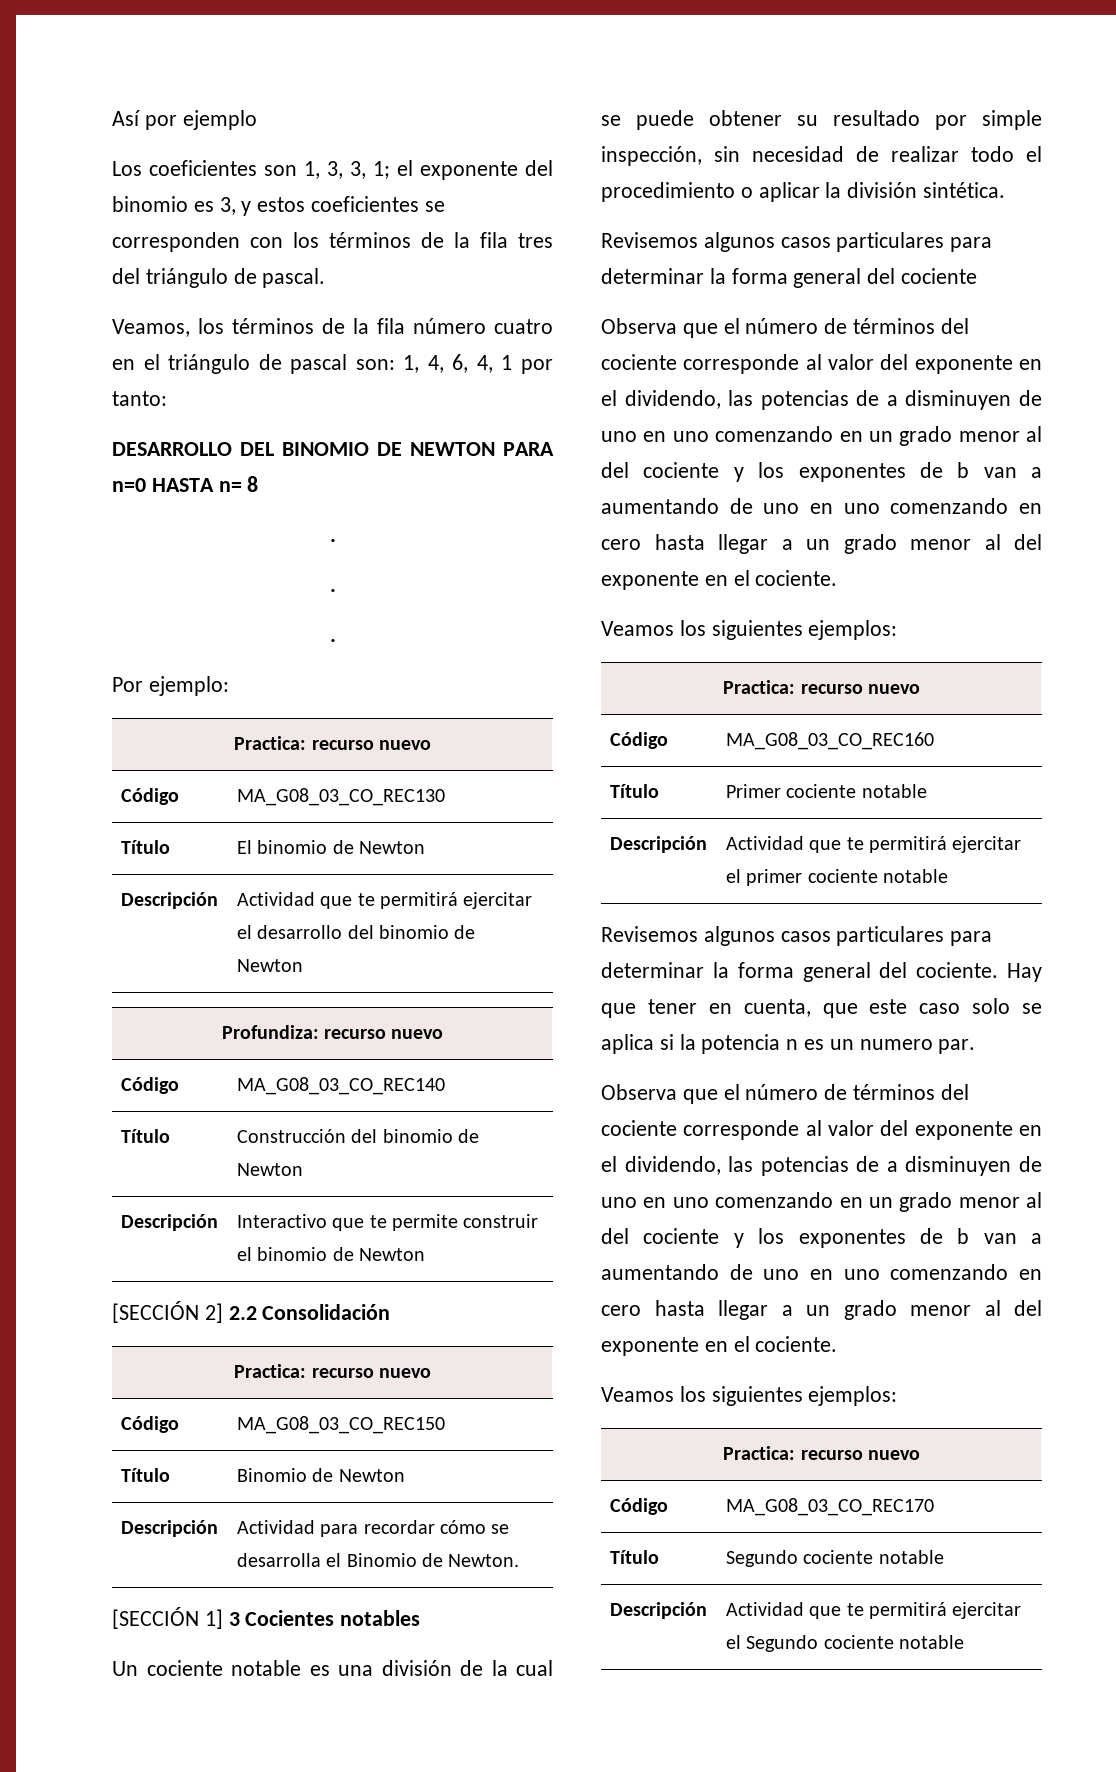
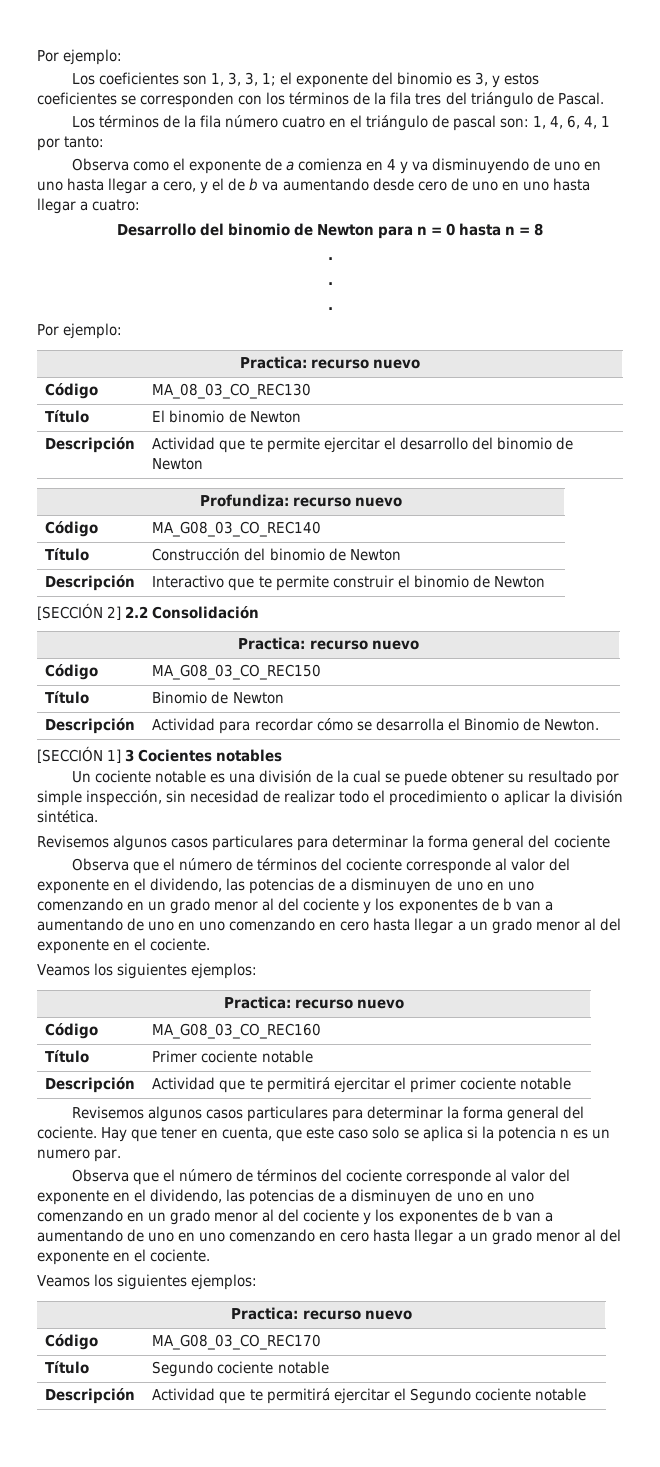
[112,110,257,130] Así por ejemplo -> [37,49,123,65] Por ejemplo:
[262,268,326,288] [112,318,224,337] pascal. // Veamos, los -> [557,92,604,105] [71,116,95,128] Pascal. // Los
[112,442,554,456] [112,478,242,492] DESARROLLO DEL BINOMIO DE NEWTON PARA n=0 HASTA n= -> [71,158,602,174] [37,178,590,194] [37,198,141,214] [116,223,531,239] Observa como el exponente de a comienza en 4 y va disminuyendo de uno en uno hasta llegar a cero, y el de b va aumentando desde cero de uno en uno hasta llegar a cuatro: // Desarrollo del binomio de Newton para n = 0 hasta n =
[237,788,446,806] MA_G08_03_CO_REC130 -> [152,383,312,399] MA_08_03_CO_REC130
[379,892,458,909] permitirá -> [266,437,320,453] permite

